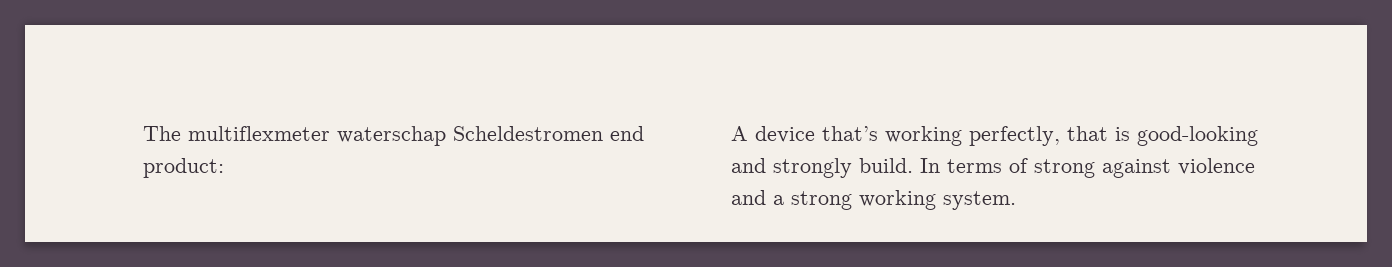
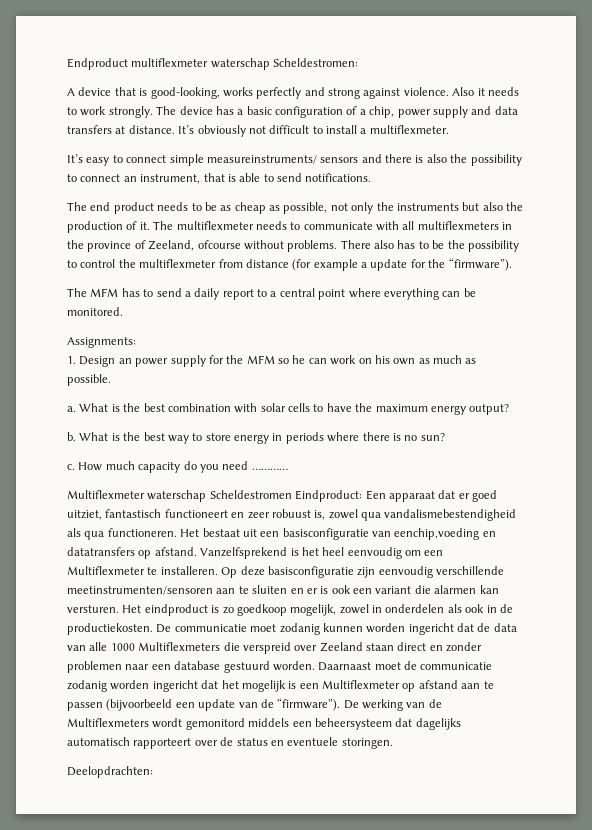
[143,126,181,141] The -> [67,58,128,70] Endproduct
[453,126,644,141] [143,158,224,178] Scheldestromen end product: -> [273,58,359,67] Scheldestromen:
[822,126,1258,146] [731,158,1255,178] [731,190,1016,210] that’s working perfectly, that is good-looking and strongly build. In terms of strong against violence and a strong working system. -> [114,87,519,99] [67,106,518,118] [67,125,449,137] [67,154,522,166] [67,173,372,184] [67,202,523,214] [67,221,513,233] [67,240,519,252] [67,258,512,271] [67,288,476,300] [67,307,123,316] [67,337,136,348] [67,355,477,367] [67,374,111,386] [67,403,510,415] [67,432,445,444] [67,461,288,473] [67,490,497,502] [67,509,517,521] [67,528,496,540] [67,547,444,559] [67,566,504,578] [67,585,499,595] [67,604,513,616] [67,623,517,635] [67,642,483,654] [67,661,493,673] [67,680,494,692] [67,698,442,711] [67,718,461,730] [67,737,393,749] [67,766,153,778] that is good-looking, works perfectly and strong against violence. Also it needs to work strongly. The device has a basic configuration of a chip, power supply and data transfers at distance. It’s obviously not difficult to install a multiflexmeter. // It’s easy to connect simple measureinstruments/ sensors and there is also the possibility to connect an instrument, that is able to send notifications. // The end product needs to be as cheap as possible, not only the instruments but also the production of it. The multiflexmeter needs to communicate with all multiflexmeters in the province of Zeeland, ofcourse without problems. There also has to be the possibility to control the multiflexmeter from distance (for example a update for the “firmware”). // The MFM has to send a daily report to a central point where everything can be monitored. // Assignments: // 1. Design an power supply for the MFM so he can work on his own as much as possible. // a. What is the best combination with solar cells to have the maximum energy output? // b. What is the best way to store energy in periods where there is no sun? // c. How much capacity do you need ………… // Multiflexmeter waterschap Scheldestromen Eindproduct: Een apparaat dat er goed uitziet, fantastisch functioneert en zeer robuust is, zowel qua vandalismebestendigheid als qua functioneren. Het bestaat uit een basisconfiguratie van eenchip,voeding en datatransfers op afstand. Vanzelfsprekend is het heel eenvoudig om een Multiflexmeter te installeren. Op deze basisconfiguratie zijn eenvoudig verschillende meetinstrumenten/sensoren aan te sluiten en er is ook een variant die alarmen kan versturen. Het eindproduct is zo goedkoop mogelijk, zowel in onderdelen als ook in de productiekosten. De communicatie moet zodanig kunnen worden ingericht dat de data van alle 1000 Multiflexmeters die verspreid over Zeeland staan direct en zonder problemen naar een database gestuurd worden. Daarnaast moet de communicatie zodanig worden ingericht dat het mogelijk is een Multiflexmeter op afstand aan te passen (bijvoorbeeld een update van de “firmware”). De werking van de Multiflexmeters wordt gemonitord middels een beheersysteem dat dagelijks automatisch rapporteert over de status en eventuele storingen. // Deelopdrachten:

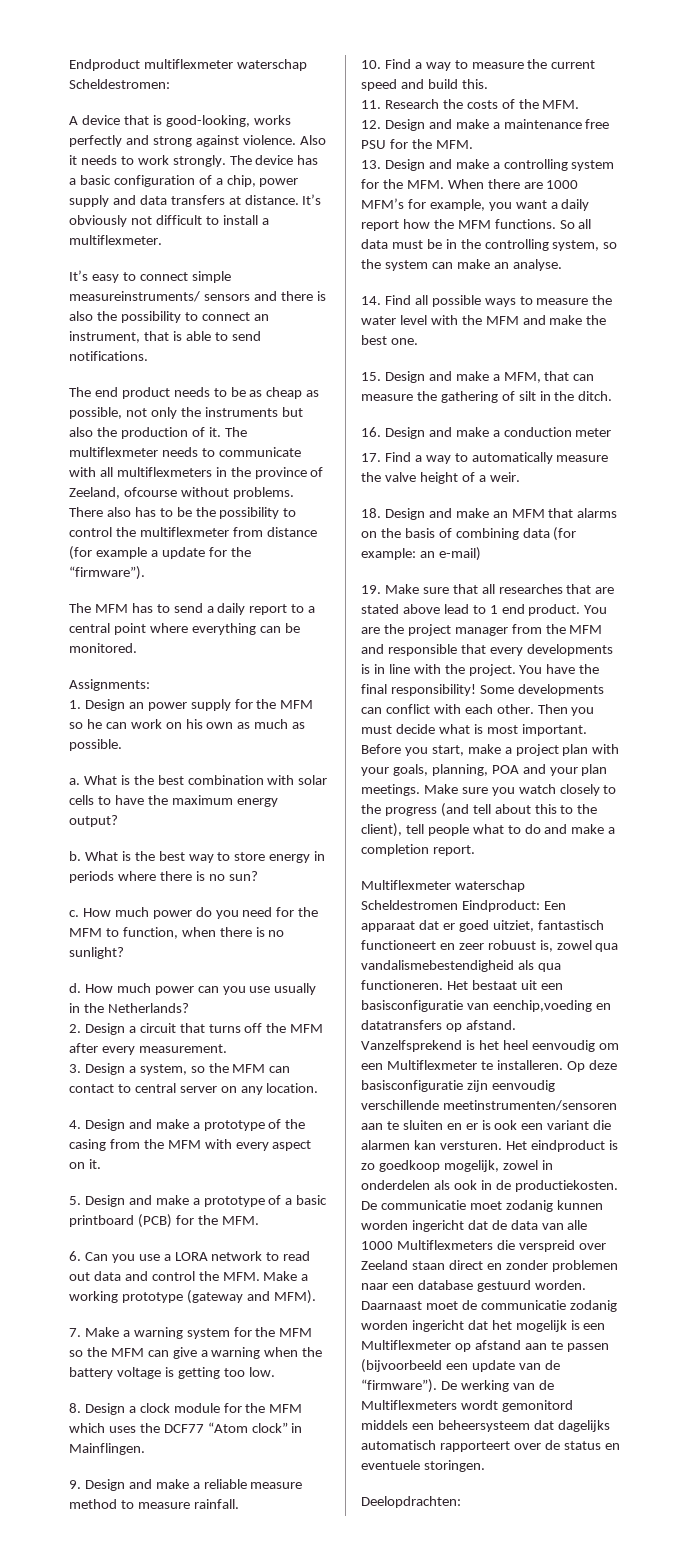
[138,462,181,473] capacity -> [152,910,192,919] power
[251,468,288,470] ………… -> [276,907,319,917] [69,927,285,939] [69,947,124,959] [69,983,317,995] [69,1003,189,1013] [69,1023,324,1035] [69,1043,227,1055] [69,1063,291,1075] [69,1083,319,1095] [69,1119,306,1131] [69,1139,312,1151] [69,1159,101,1169] [69,1195,328,1207] [69,1214,259,1228] [69,1251,311,1263] [69,1271,309,1281] [69,1290,316,1304] [69,1327,313,1339] [69,1347,323,1359] [69,1367,275,1379] [69,1403,303,1415] [69,1422,303,1433] [69,1443,145,1455] [69,1479,303,1491] [69,1499,239,1509] [361,59,596,71] [361,79,488,91] [361,99,580,109] [361,119,610,131] [361,139,473,149] [361,159,615,171] [361,179,579,189] [361,198,590,211] [361,219,592,231] [361,239,618,251] [361,259,562,271] [361,295,613,307] [361,315,607,325] [361,335,418,345] [361,371,595,383] [361,391,613,403] [361,427,612,439] [361,452,609,464] [361,472,520,484] [361,508,618,520] [361,527,577,541] [361,547,481,561] [361,584,615,594] [361,604,608,616] [361,624,603,636] [361,644,613,656] [361,664,600,676] [361,684,604,696] [361,704,595,716] [361,724,587,736] [361,744,620,756] [361,764,608,776] [361,784,617,796] [361,803,598,817] [361,823,616,837] [361,844,475,856] for the MFM to function, when there is no sunlight? // d. How much power can you use usually in the Netherlands? // 2. Design a circuit that turns off the MFM after every measurement. // 3. Design a system, so the MFM can contact to central server on any location. // 4. Design and make a prototype of the casing from the MFM with every aspect on it. // 5. Design and make a prototype of a basic printboard (PCB) for the MFM. // 6. Can you use a LORA network to read out data and control the MFM. Make a working prototype (gateway and MFM). // 7. Make a warning system for the MFM so the MFM can give a warning when the battery voltage is getting too low. // 8. Design a clock module for the MFM which uses the DCF77 “Atom clock” in Mainflingen. // 9. Design and make a reliable measure method to measure rainfall. // 10. Find a way to measure the current speed and build this. // 11. Research the costs of the MFM. // 12. Design and make a maintenance free PSU for the MFM. // 13. Design and make a controlling system for the MFM. When there are 1000 MFM’s for example, you want a daily report how the MFM functions. So all data must be in the controlling system, so the system can make an analyse. // 14. Find all possible ways to measure the water level with the MFM and make the best one. // 15. Design and make a MFM, that can measure the gathering of silt in the ditch. // 16. Design and make a conduction meter // 17. Find a way to automatically measure the valve height of a weir. // 18. Design and make an MFM that alarms on the basis of combining data (for example: an e-mail) // 19. Make sure that all researches that are stated above lead to 1 end product. You are the project manager from the MFM and responsible that every developments is in line with the project. You have the final responsibility! Some developments can conflict with each other. Then you must decide what is most important. Before you start, make a project plan with your goals, planning, POA and your plan meetings. Make sure you watch closely to the progress (and tell about this to the client), tell people what to do and make a completion report.

